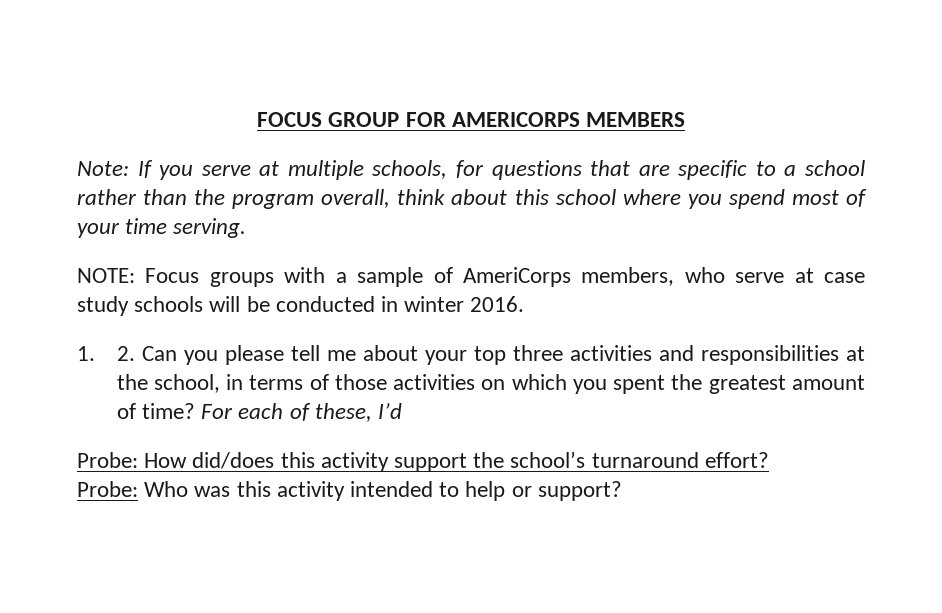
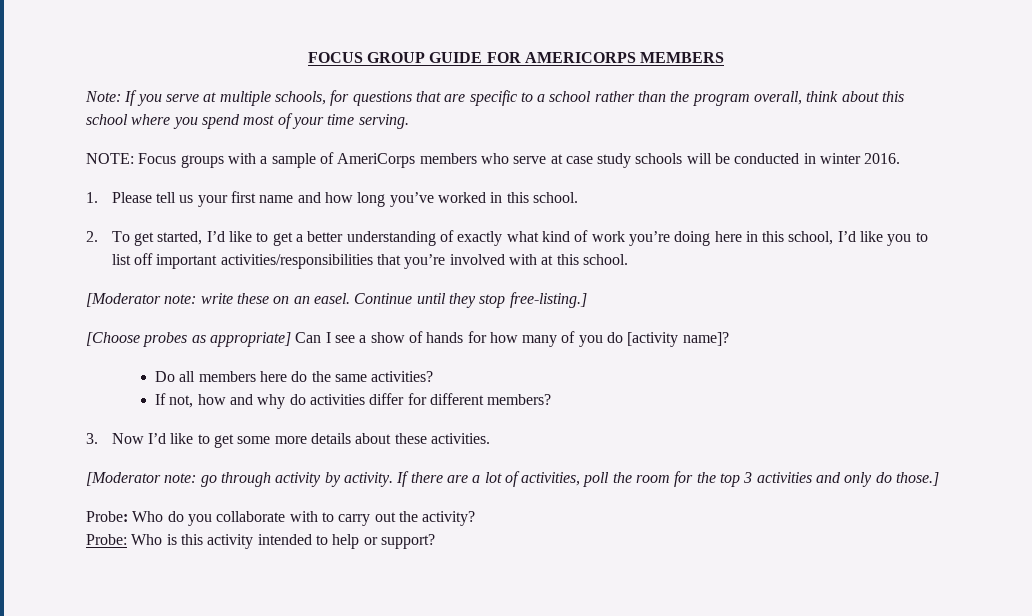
(400, 119) none -> [429,52,483,63] GUIDE
[581,267,675,286] members, -> [419,153,477,164] members
[116,345,866,365] [116,374,865,394] [116,403,402,422] [77,451,769,472] [77,481,231,497] 2. Can you please tell me about your top three activities and responsibilities at the school, in terms of those activities on which you spent the greatest amount of time? For each of these, I’d // Probe: How did/does this activity support the school’s turnaround effort? // Probe: Who was -> [111,191,578,207] [86,230,928,246] [111,253,628,269] [86,292,587,308] [86,331,729,347] [155,371,434,382] [155,393,552,409] [86,433,490,448] [86,471,940,487] [86,511,476,526] [86,534,177,545] Please tell us your first name and how long you’ve worked in this school. // 2. To get started, I’d like to get a better understanding of exactly what kind of work you’re doing here in this school, I’d like you to list off important activities/responsibilities that you’re involved with at this school. // [Moderator note: write these on an easel. Continue until they stop free-listing.] // [Choose probes as appropriate] Can I see a show of hands for how many of you do [activity name]? // Do all members here do the same activities? // If not, how and why do activities differ for different members? // 3. Now I’d like to get some more details about these activities. // [Moderator note: go through activity by activity. If there are a lot of activities, poll the room for the top 3 activities and only do those.] // Probe: Who do you collaborate with to carry out the activity? // Probe: Who is

